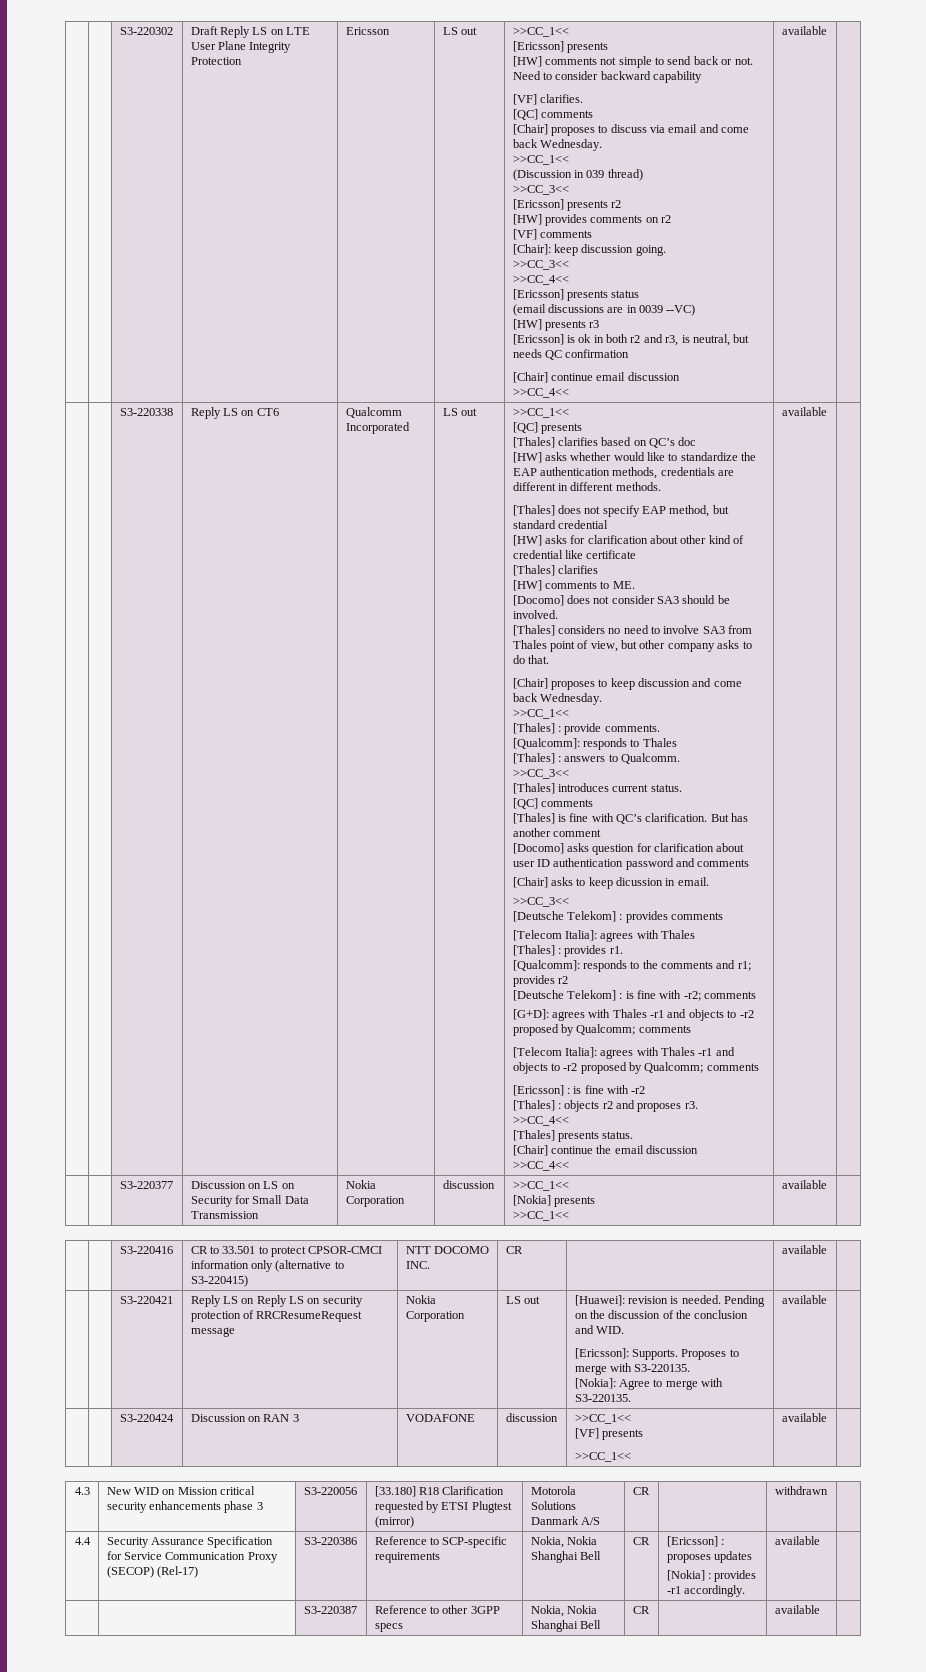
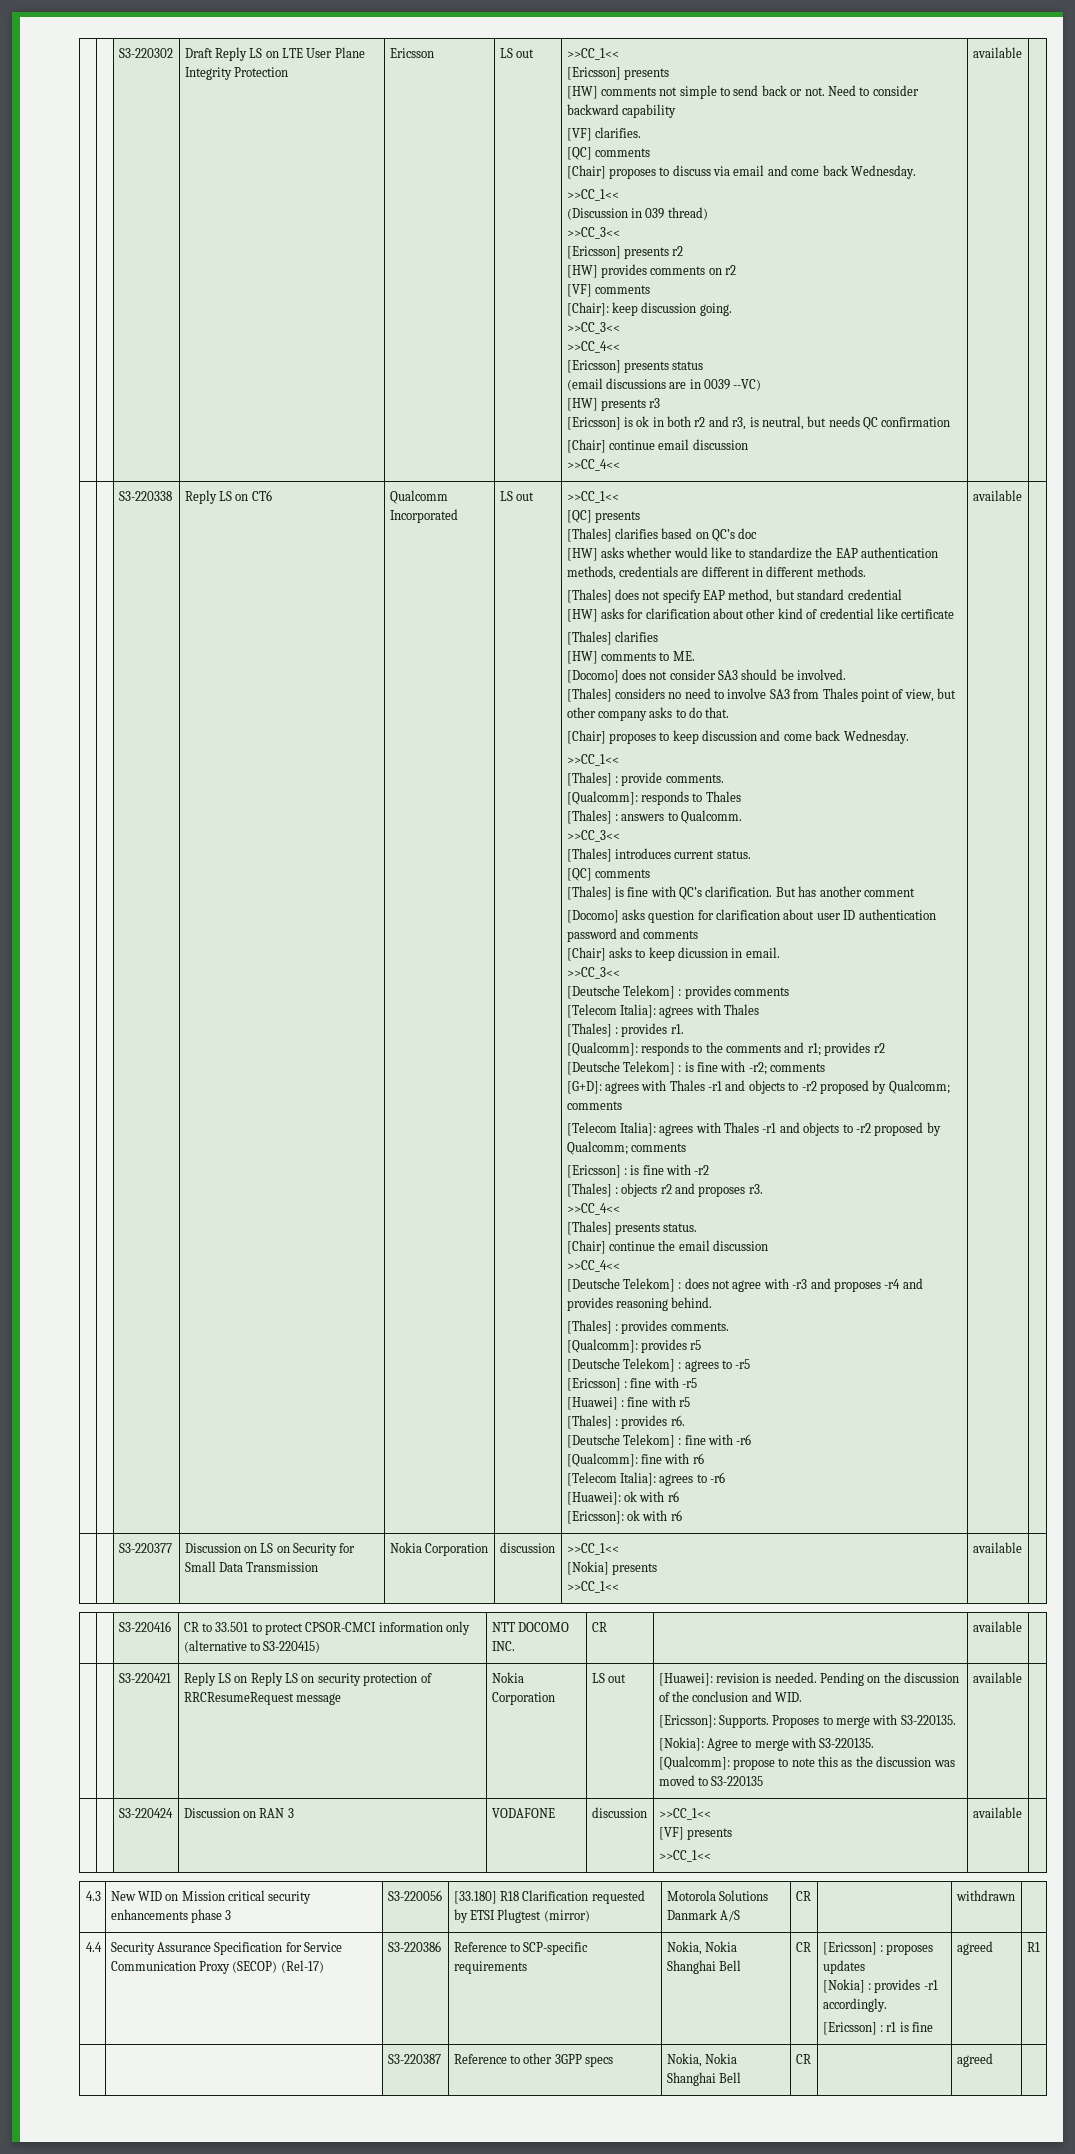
(569, 1166) none -> [566,1278,923,1292] [566,1297,713,1311] [566,1320,729,1334] [566,1339,702,1353] [566,1358,751,1372] [566,1377,697,1391] [566,1396,690,1410] [566,1415,685,1429] [566,1434,752,1448] [566,1453,704,1467] [566,1472,725,1486] [566,1491,679,1505] [566,1510,682,1524] // [Deutsche Telekom] : does not agree with -r3 and proposes -r4 and provides reasoning behind. // [Thales] : provides comments. // [Qualcomm]: provides r5 // [Deutsche Telekom] : agrees to -r5 // [Ericsson] : fine with -r5 // [Huawei] : fine with r5 // [Thales] : provides r6. // [Deutsche Telekom] : fine with -r6 // [Qualcomm]: fine with r6 // [Telecom Italia]: agrees to -r6 // [Huawei]: ok with r6 // [Ericsson]: ok with r6
(631, 1398) none -> [658,1756,955,1770] [658,1775,764,1786] // [Qualcomm]: propose to note this as the discussion was moved to S3-220135
[774,1536,820,1545] | available | -> [822,2022,933,2035] [956,1941,993,1955] [1026,1942,1040,1952] // [Ericsson] : r1 is fine | agreed | R1
[774,1605,820,1614] available -> [956,2053,993,2067] agreed

